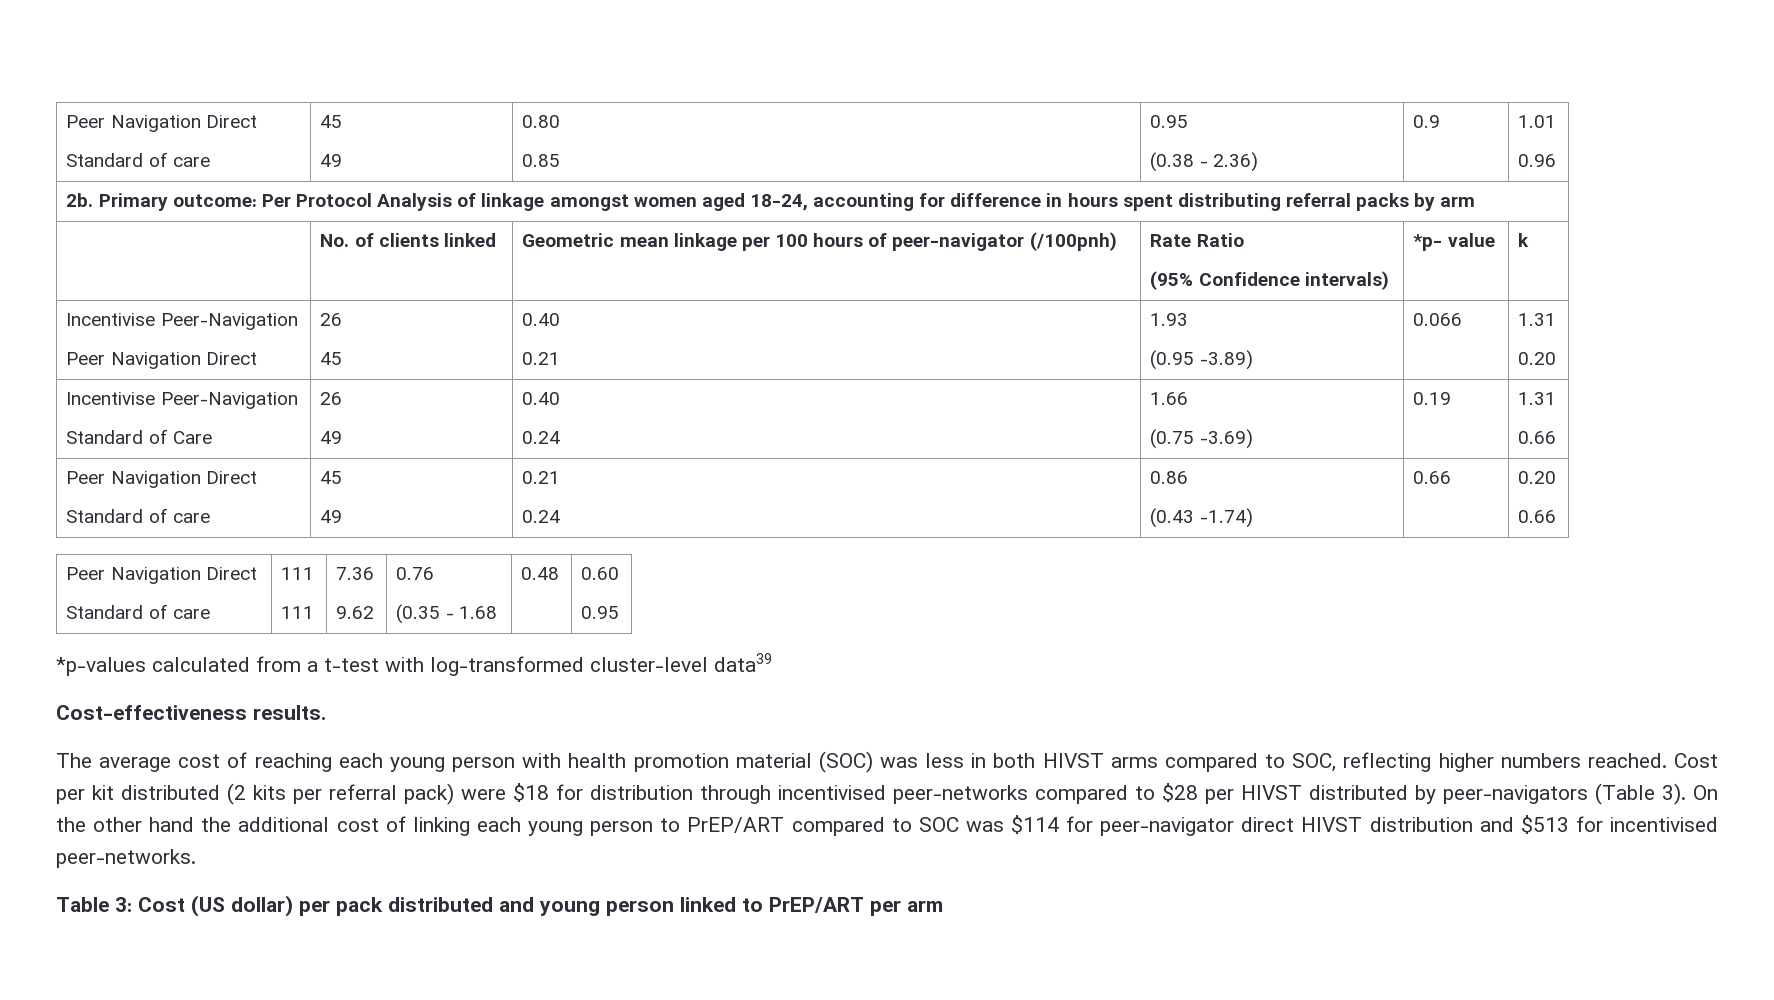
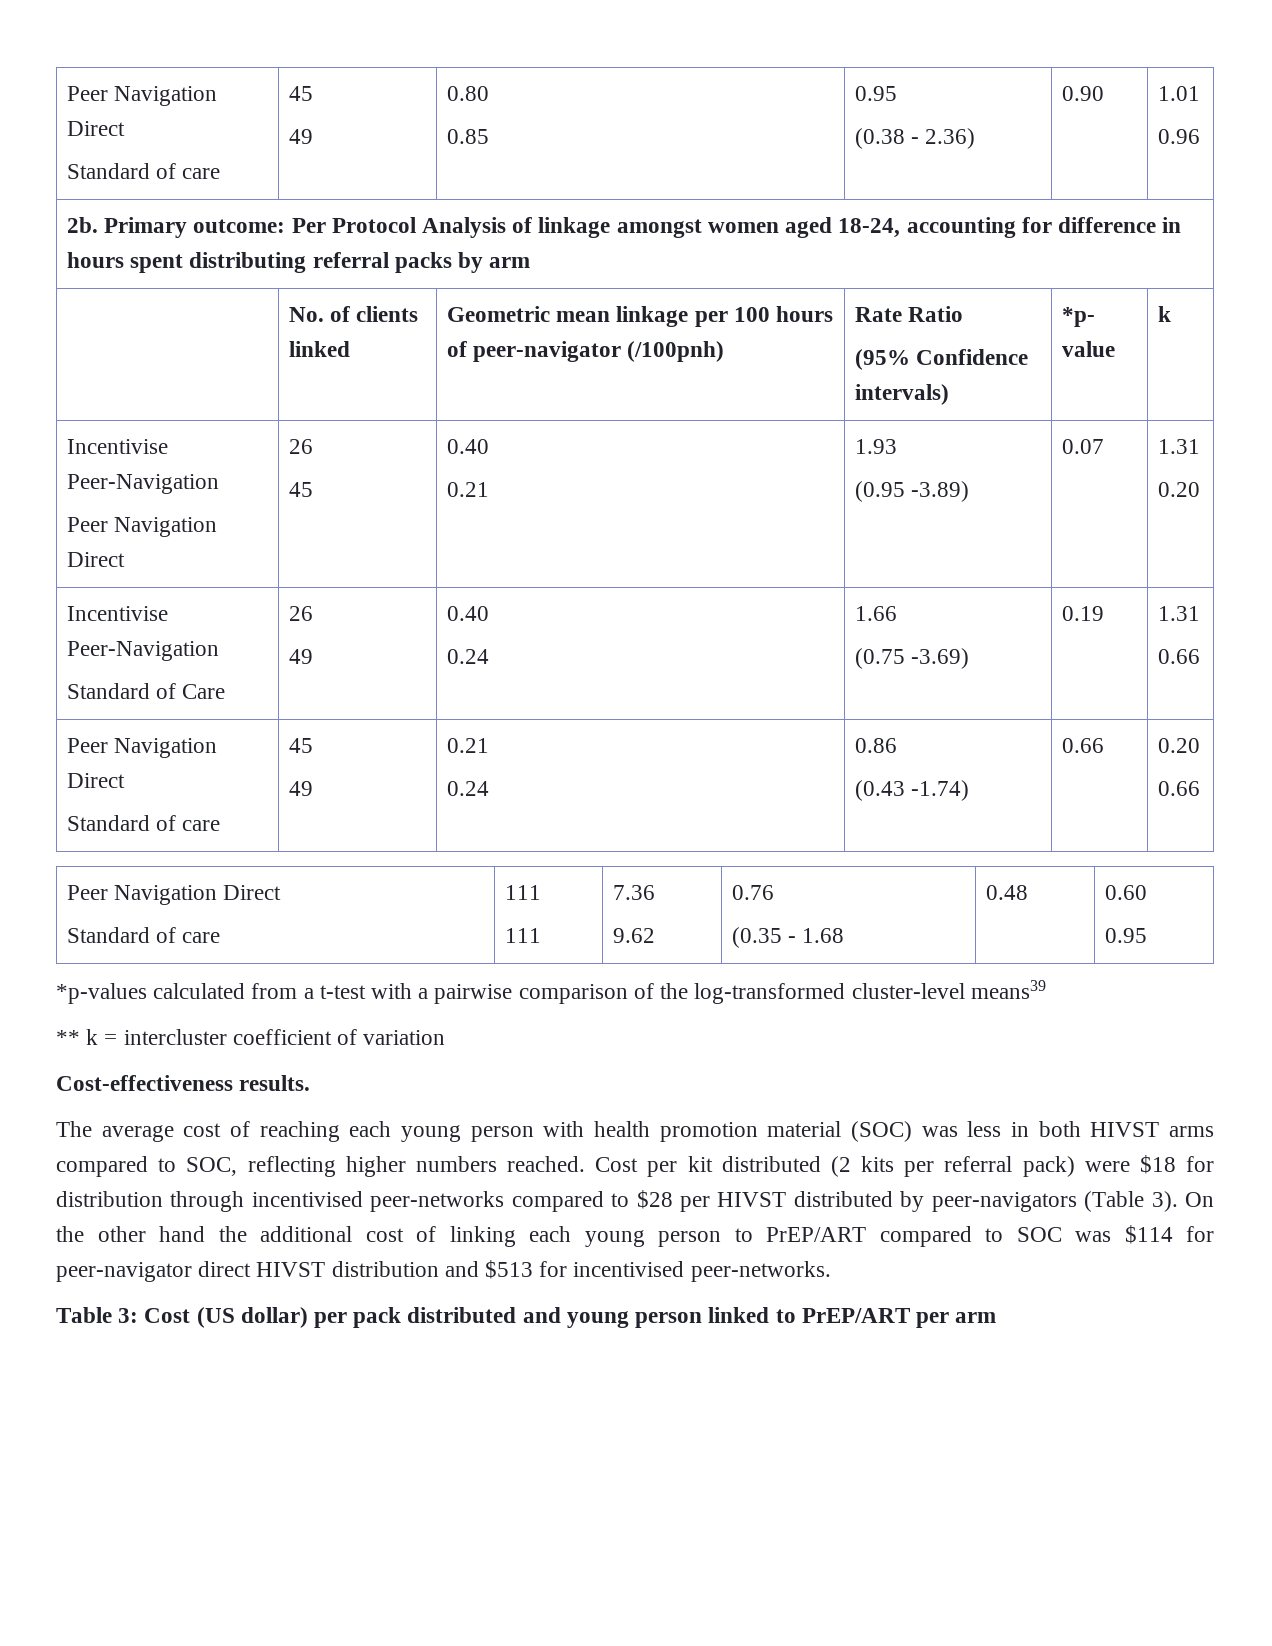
[1413,115,1441,128] 0.9 -> [1062,86,1105,101] 0.90
[1413,313,1463,326] 0.066 -> [1062,439,1105,454] 0.07
[430,653,772,676] log-transformed cluster-level data39 -> [418,980,1046,1004] [56,1029,446,1045] a pairwise comparison of the log-transformed cluster-level means39 // ** k = intercluster coefficient of variation

